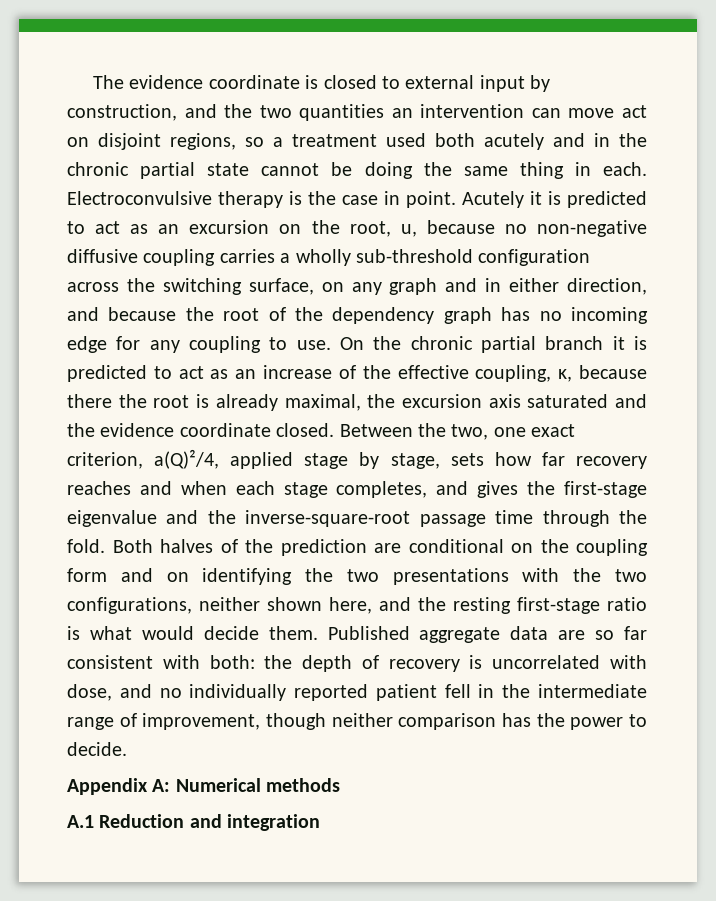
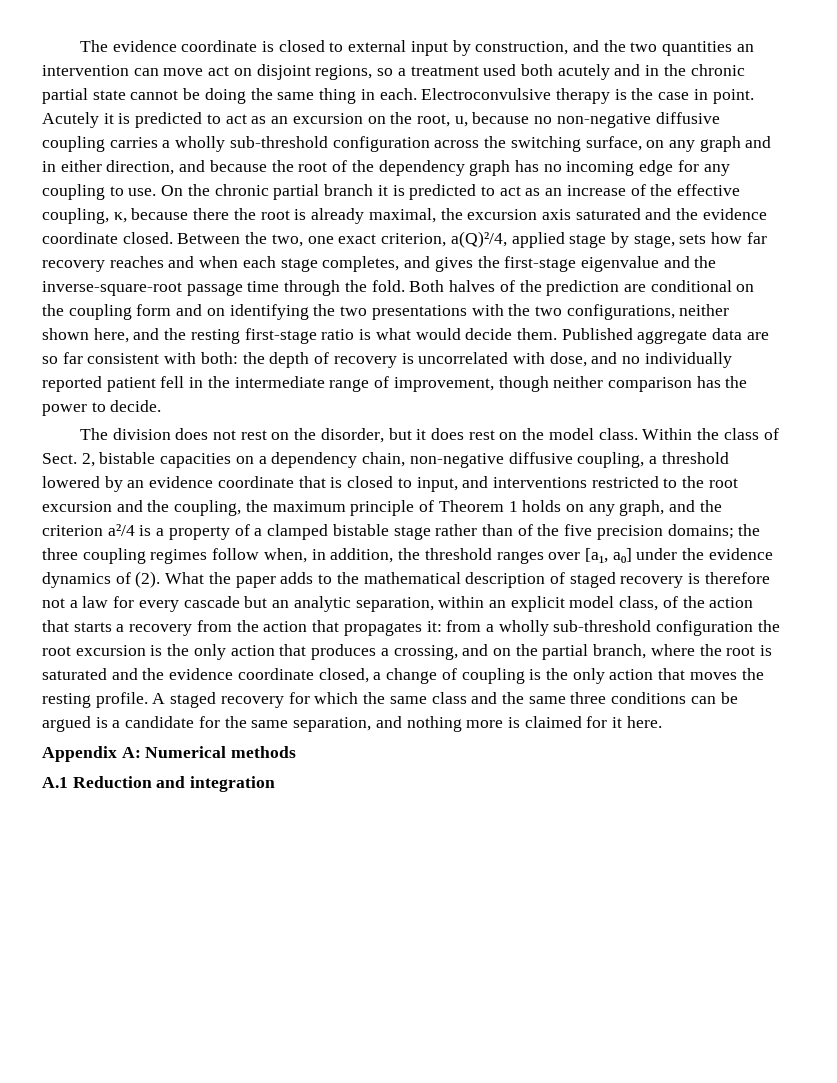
(127, 749) none -> [79,428,779,443] [42,452,729,468] [42,476,738,492] [42,500,722,516] [42,524,761,540] [42,548,773,564] [42,571,770,588] [42,596,754,612] [42,620,780,636] [42,644,773,660] [42,668,764,684] [42,692,738,708] [42,716,662,732] // The division does not rest on the disorder, but it does rest on the model class. Within the class of Sect. 2, bistable capacities on a dependency chain, non-negative diffusive coupling, a threshold lowered by an evidence coordinate that is closed to input, and interventions restricted to the root excursion and the coupling, the maximum principle of Theorem 1 holds on any graph, and the criterion a²/4 is a property of a clamped bistable stage rather than of the five precision domains; the three coupling regimes follow when, in addition, the threshold ranges over [a₁, a₀] under the evidence dynamics of (2). What the paper adds to the mathematical description of staged recovery is therefore not a law for every cascade but an analytic separation, within an explicit model class, of the action that starts a recovery from the action that propagates it: from a wholly sub-threshold configuration the root excursion is the only action that produces a crossing, and on the partial branch, where the root is saturated and the evidence coordinate closed, a change of coupling is the only action that moves the resting profile. A staged recovery for which the same class and the same three conditions can be argued is a candidate for the same separation, and nothing more is claimed for it here.

